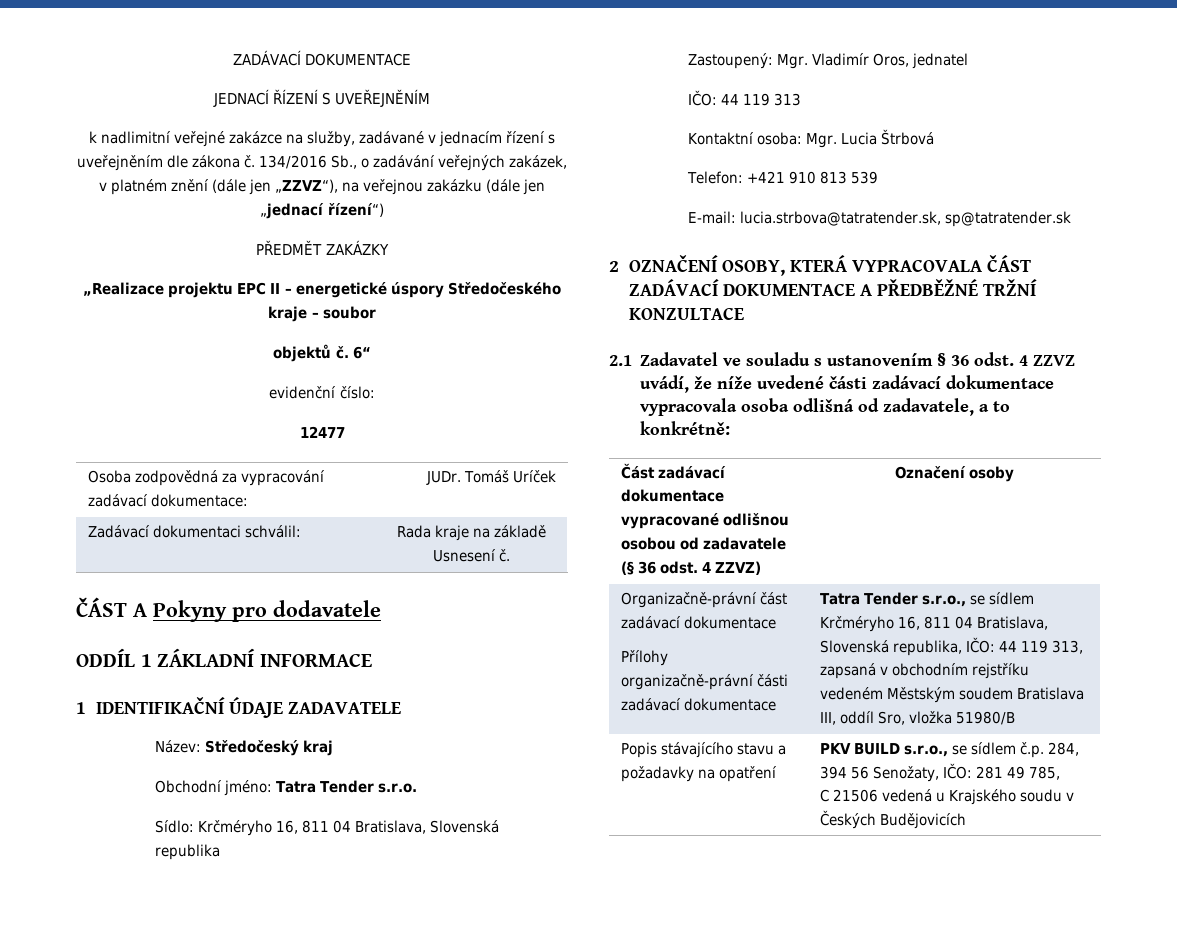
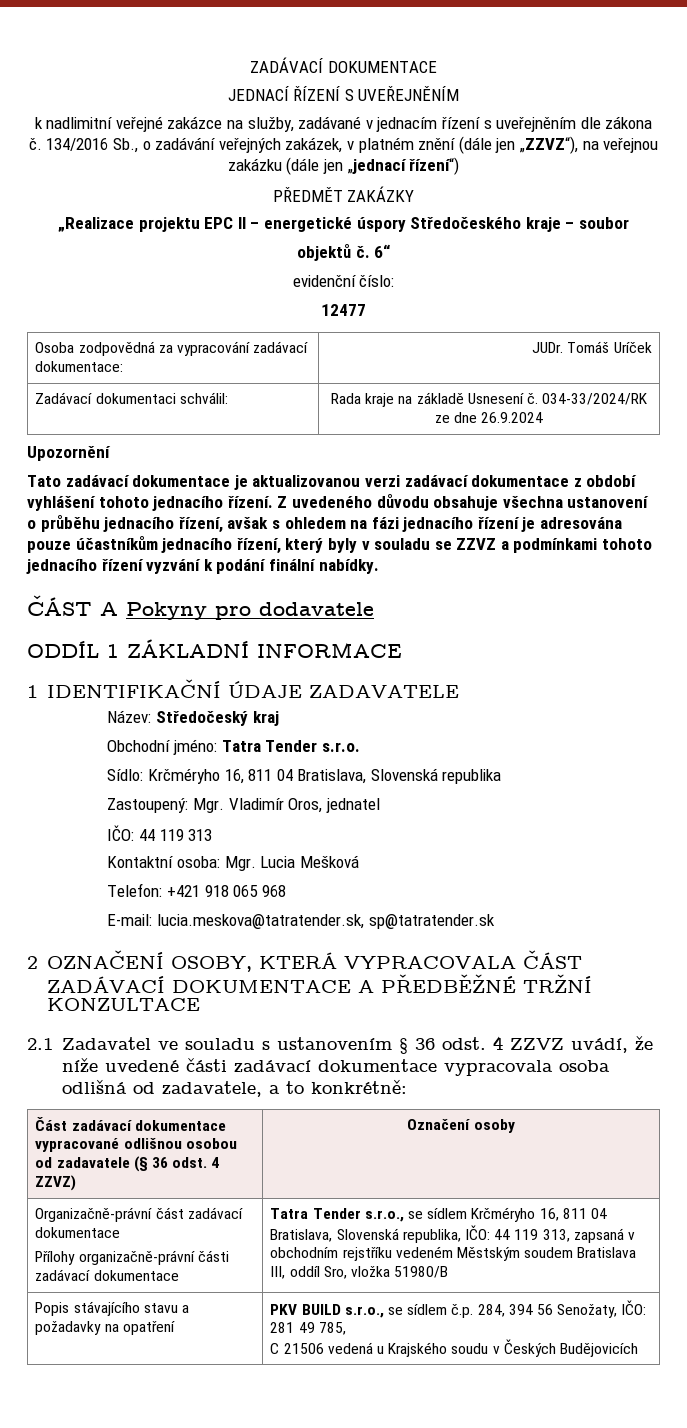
(511, 555) none -> [542,393,648,405] [434,412,544,423] [27,446,111,461] [27,475,638,490] [27,494,650,511] [27,515,623,533] [27,536,653,554] [26,559,379,574] 034-33/2024/RK ze dne 26.9.2024 // Upozornění // Tato zadávací dokumentace je aktualizovanou verzi zadávací dokumentace z období vyhlášení tohoto jednacího řízení. Z uvedeného důvodu obsahuje všechna ustanovení o průběhu jednacího řízení, avšak s ohledem na fázi jednacího řízení je adresována pouze účastníkům jednacího řízení, který byly v souladu se ZZVZ a podmínkami tohoto jednacího řízení vyzvání k podání finální nabídky.
[881,129,935,145] Štrbová -> [299,855,359,868] Mešková
[789,171,879,184] 910 813 539 -> [204,885,286,897] 918 065 968
[740,211,942,226] lucia.strbova@tatratender.sk, -> [156,914,364,929] lucia.meskova@tatratender.sk,

